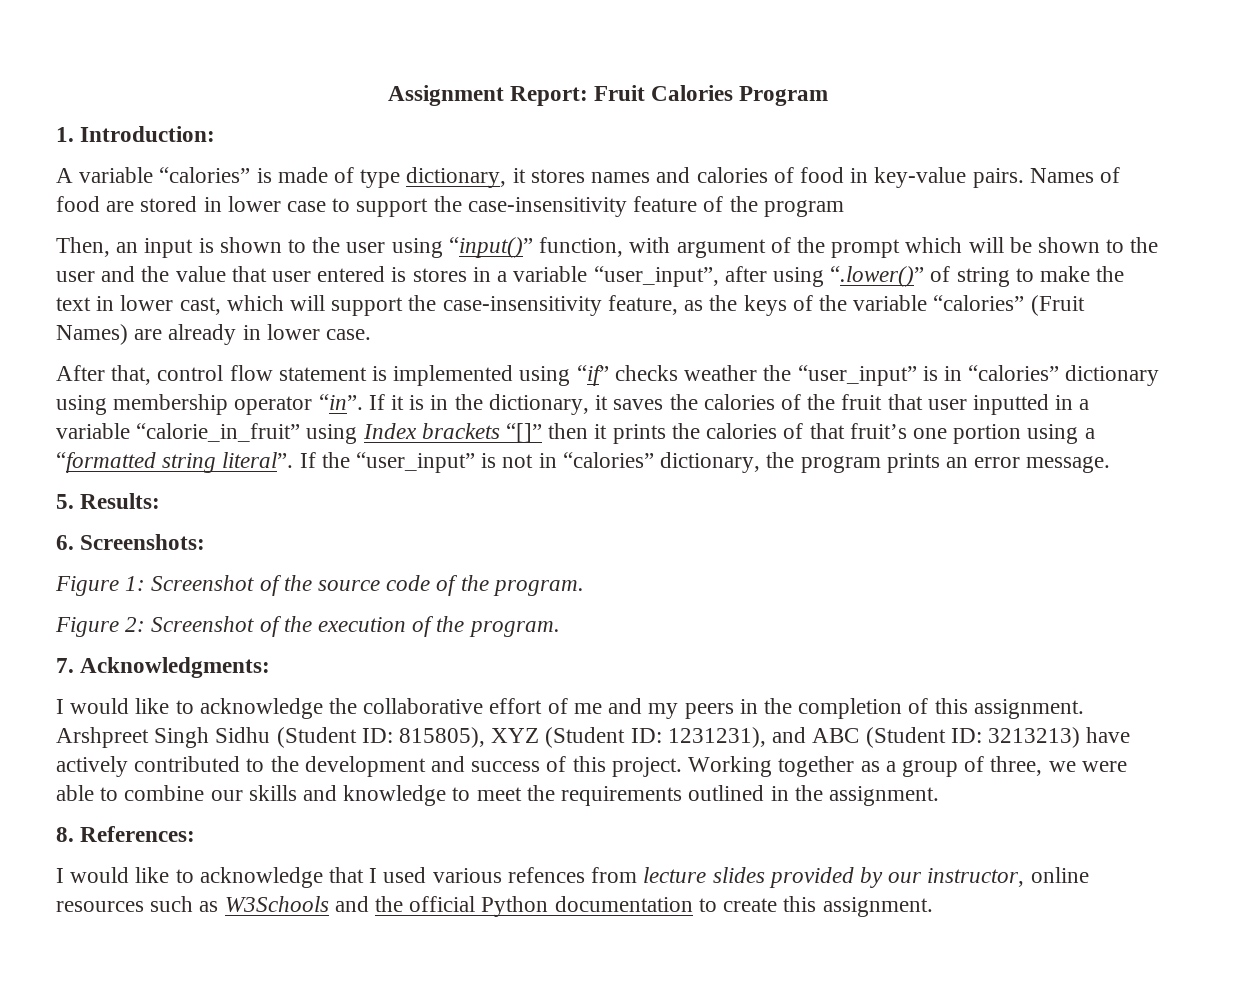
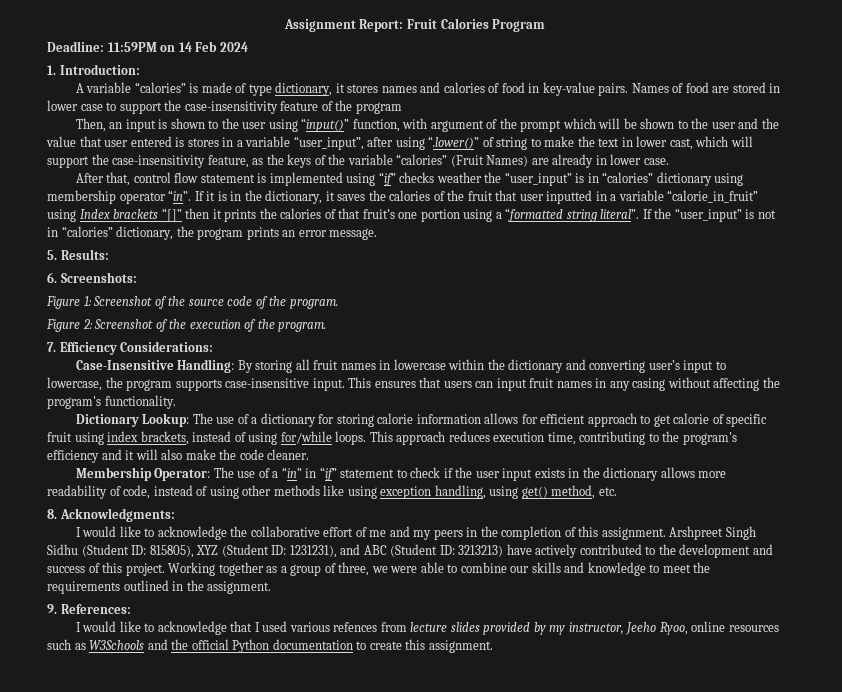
(829, 96) none -> [47,41,248,52] // Deadline: 11:59PM on 14 Feb 2024
(74, 665) none -> [59,341,214,355] [75,359,726,373] [47,377,780,391] [47,395,176,409] [75,413,768,427] [47,431,737,445] [47,449,310,463] [75,467,727,481] [47,485,617,499] [47,509,57,519] Efficiency Considerations: // Case-Insensitive Handling: By storing all fruit names in lowercase within the dictionary and converting user’s input to lowercase, the program supports case-insensitive input. This ensures that users can input fruit names in any casing without affecting the program's functionality. // Dictionary Lookup: The use of a dictionary for storing calorie information allows for efficient approach to get calorie of specific fruit using index brackets, instead of using for/while loops. This approach reduces execution time, contributing to the program's efficiency and it will also make the code cleaner. // Membership Operator: The use of a “in” in “if” statement to check if the user input exists in the dictionary allows more readability of code, instead of using other methods like using exception handling, using get() method, etc. // 8.
[56,827,74,842] 8. -> [47,604,57,614] 9.
[888,868,1025,887] our instructor, -> [549,622,688,635] my instructor, Jeeho Ryoo,

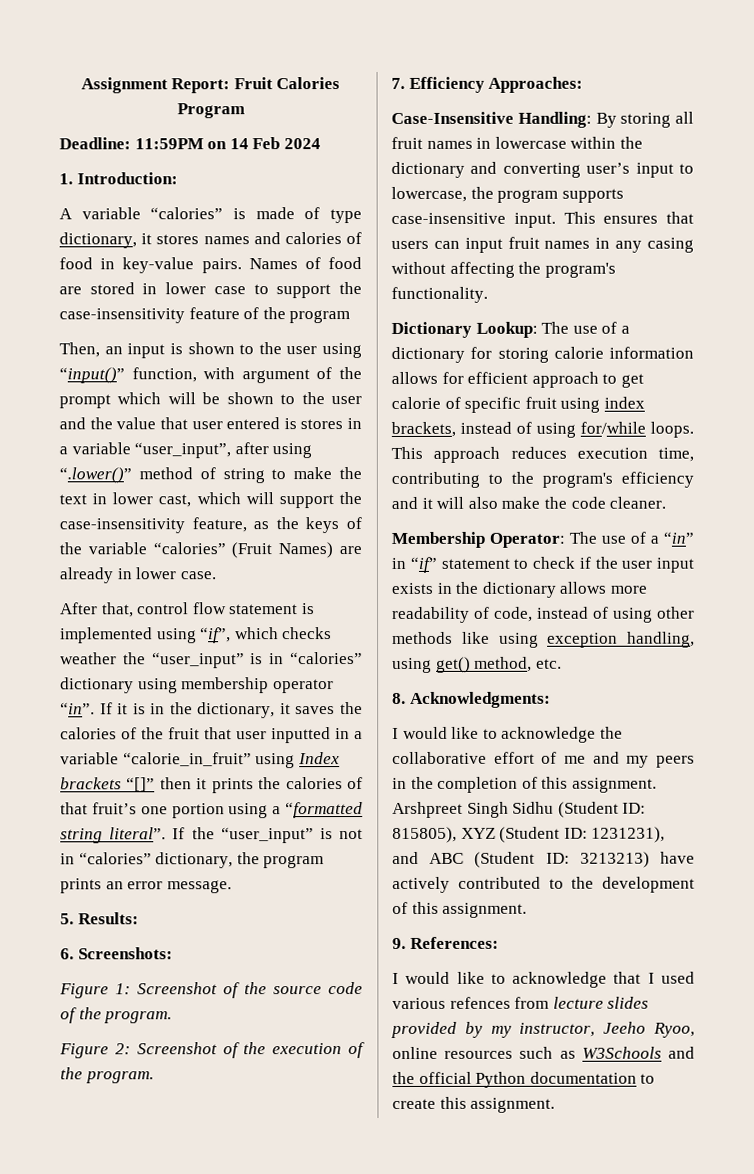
(480, 142) none -> [138,467,193,480] method
[378,172,396,186] “if” -> [200,627,279,644] “if”, which
[120,341,214,352] Considerations: -> [488,76,584,93] Approaches:
[752,544,773,555] [47,562,711,576] [47,580,204,594] and success of this project. Working together as a group of three, we were able to combine our skills and knowledge to meet the requirements outlined in the -> [392,901,439,914] of this

